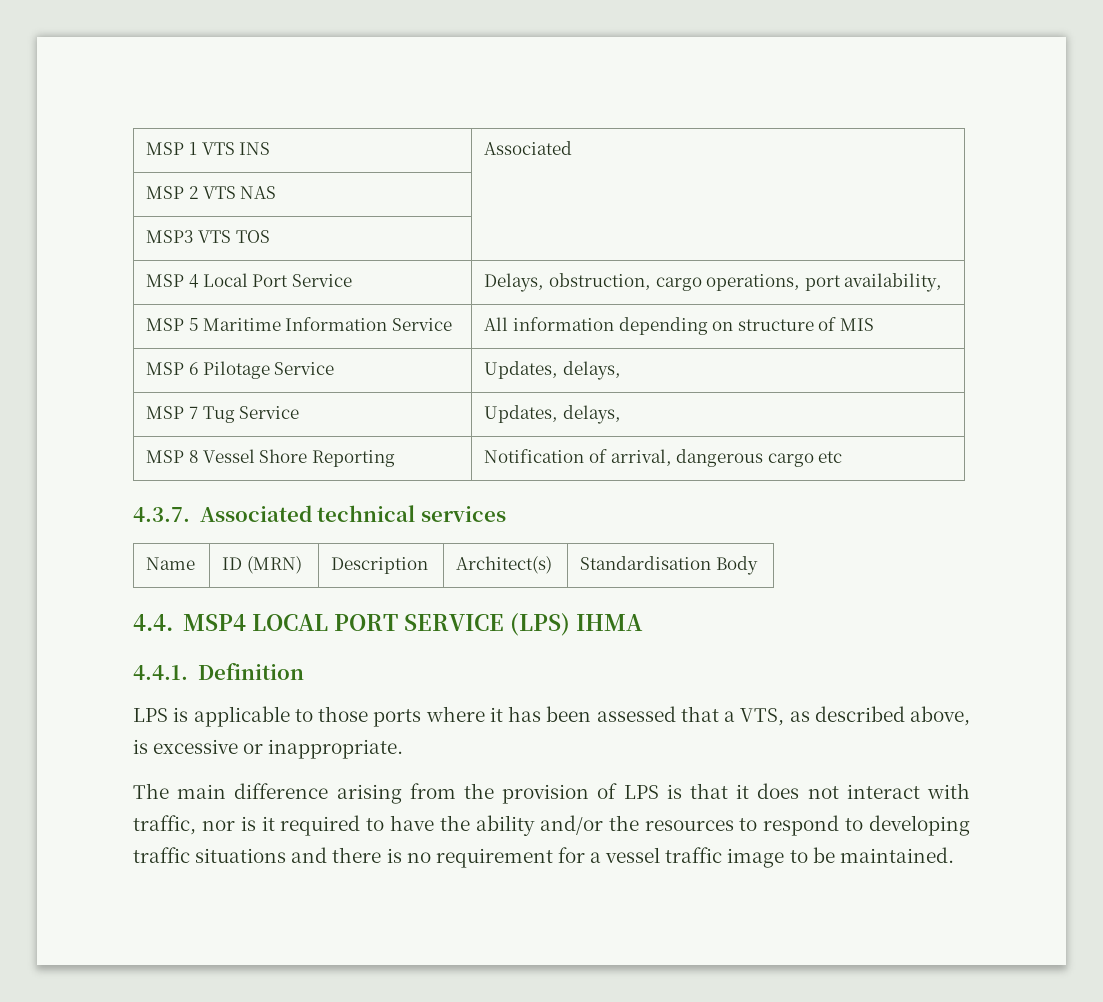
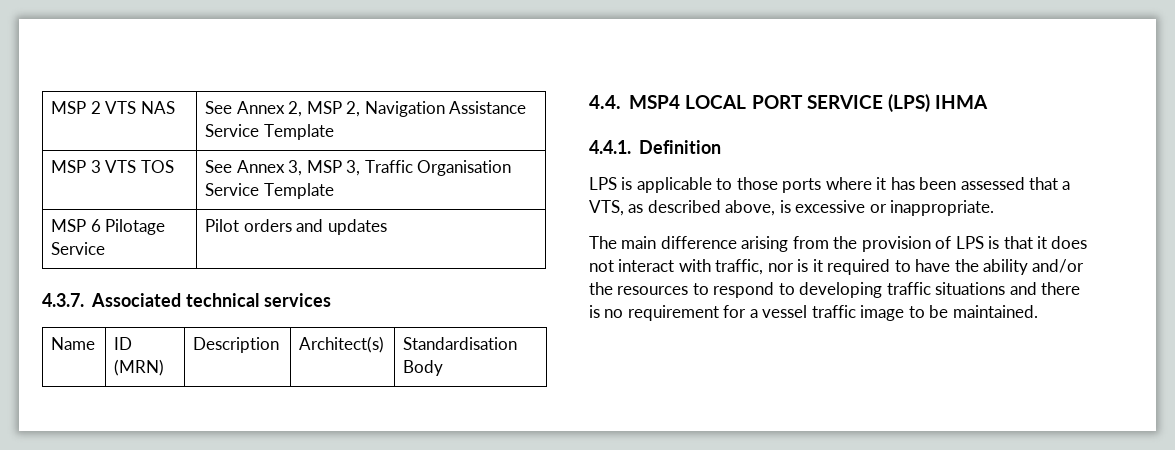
[146,142,271,155] [484,141,573,155] [146,186,277,199] [146,230,270,243] [146,273,352,288] [484,273,943,292] [146,317,452,331] [484,317,875,335] [146,361,335,379] [484,361,622,380] [146,406,300,423] [484,405,622,424] [146,449,395,467] [484,449,843,467] MSP 1 VTS INS | Associated // MSP 2 VTS NAS | // MSP3 VTS TOS | // MSP 4 Local Port Service | Delays, obstruction, cargo operations, port availability, // MSP 5 Maritime Information Service | All information depending on structure of MIS // MSP 6 Pilotage Service | Updates, delays, // MSP 7 Tug Service | Updates, delays, // MSP 8 Vessel Shore Reporting | Notification of arrival, dangerous cargo etc -> [51,101,175,114] [205,101,527,117] [205,124,334,140] [51,160,174,173] [205,160,512,176] [205,183,334,199] [51,219,166,235] [51,242,106,255] [205,219,387,235] MSP 2 VTS NAS | See Annex 2, MSP 2, Navigation Assistance Service Template // MSP 3 VTS TOS | See Annex 3, MSP 3, Traffic Organisation Service Template // MSP 6 Pilotage Service | Pilot orders and updates

